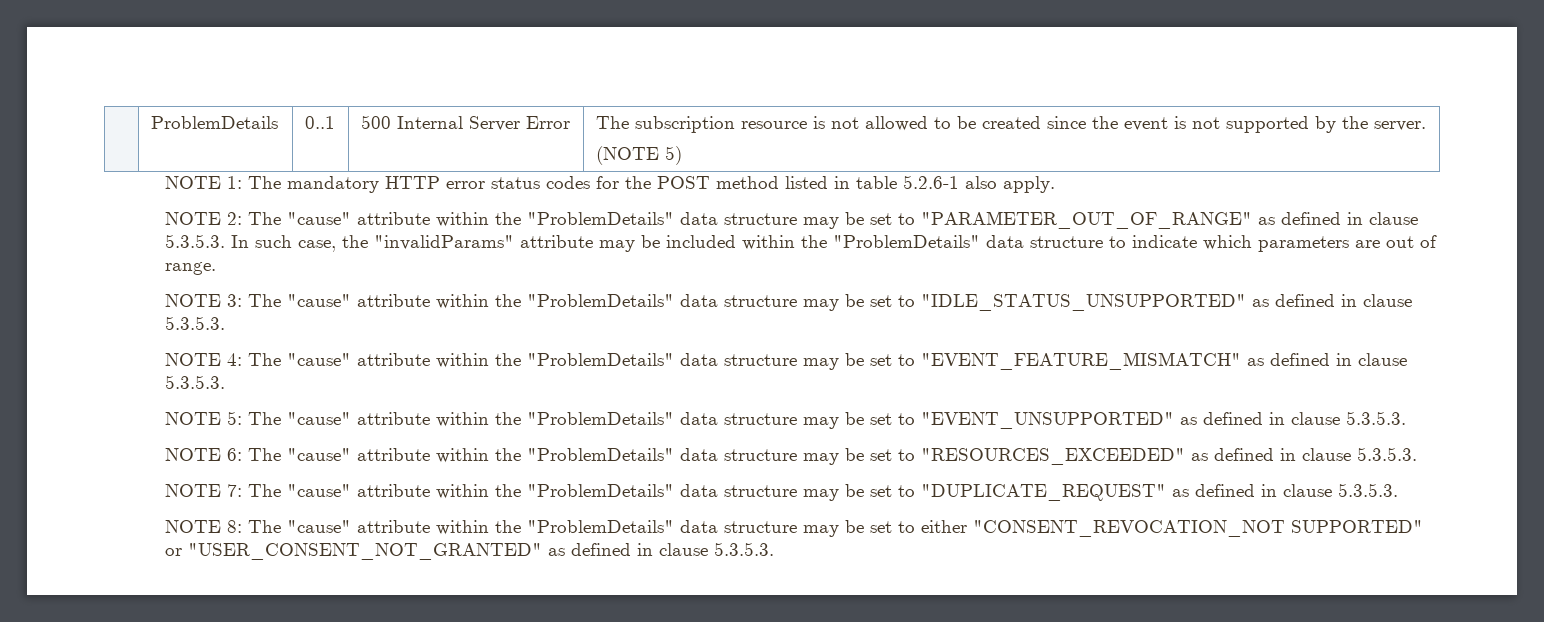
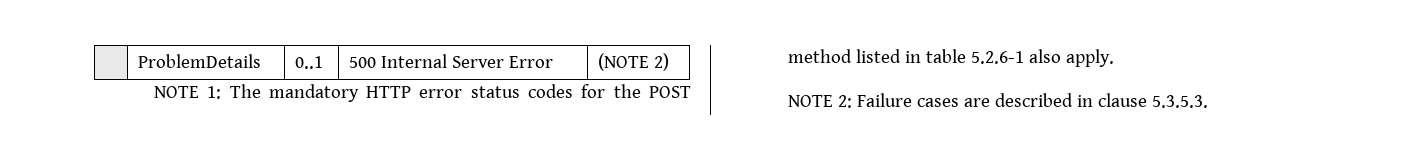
[595,116,1426,133] [595,146,682,165] The subscription resource is not allowed to be created since the event is not supported by the server. // (NOTE 5) -> [597,53,669,71] (NOTE 2)
[248,211,1419,229] [165,234,1438,252] [165,262,217,275] [165,294,1413,311] [165,316,226,330] [165,352,1408,370] [165,375,226,389] [165,411,1407,429] [165,447,1418,465] [165,483,1399,501] [165,520,1424,537] [165,543,632,560] The "cause" attribute within the "ProblemDetails" data structure may be set to "PARAMETER_OUT_OF_RANGE" as defined in clause 5.3.5.3. In such case, the "invalidParams" attribute may be included within the "ProblemDetails" data structure to indicate which parameters are out of range. // NOTE 3: The "cause" attribute within the "ProblemDetails" data structure may be set to "IDLE_STATUS_UNSUPPORTED" as defined in clause 5.3.5.3. // NOTE 4: The "cause" attribute within the "ProblemDetails" data structure may be set to "EVENT_FEATURE_MISMATCH" as defined in clause 5.3.5.3. // NOTE 5: The "cause" attribute within the "ProblemDetails" data structure may be set to "EVENT_UNSUPPORTED" as defined in clause 5.3.5.3. // NOTE 6: The "cause" attribute within the "ProblemDetails" data structure may be set to "RESOURCES_EXCEEDED" as defined in clause 5.3.5.3. // NOTE 7: The "cause" attribute within the "ProblemDetails" data structure may be set to "DUPLICATE_REQUEST" as defined in clause 5.3.5.3. // NOTE 8: The "cause" attribute within the "ProblemDetails" data structure may be set to either "CONSENT_REVOCATION_NOT SUPPORTED" or "USER_CONSENT_NOT_GRANTED" as defined -> [856,93,1073,107] Failure cases are described

